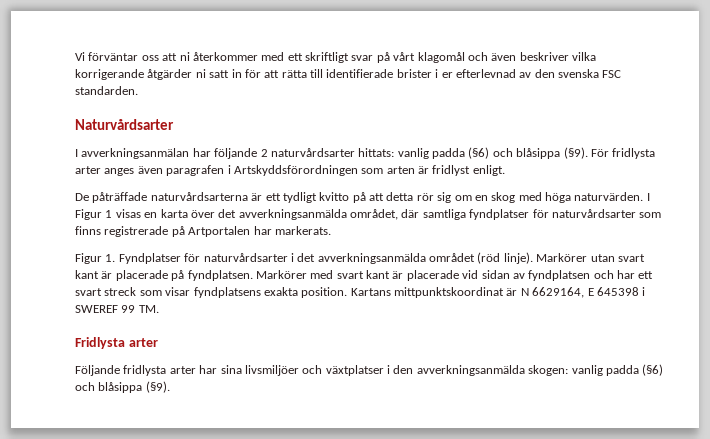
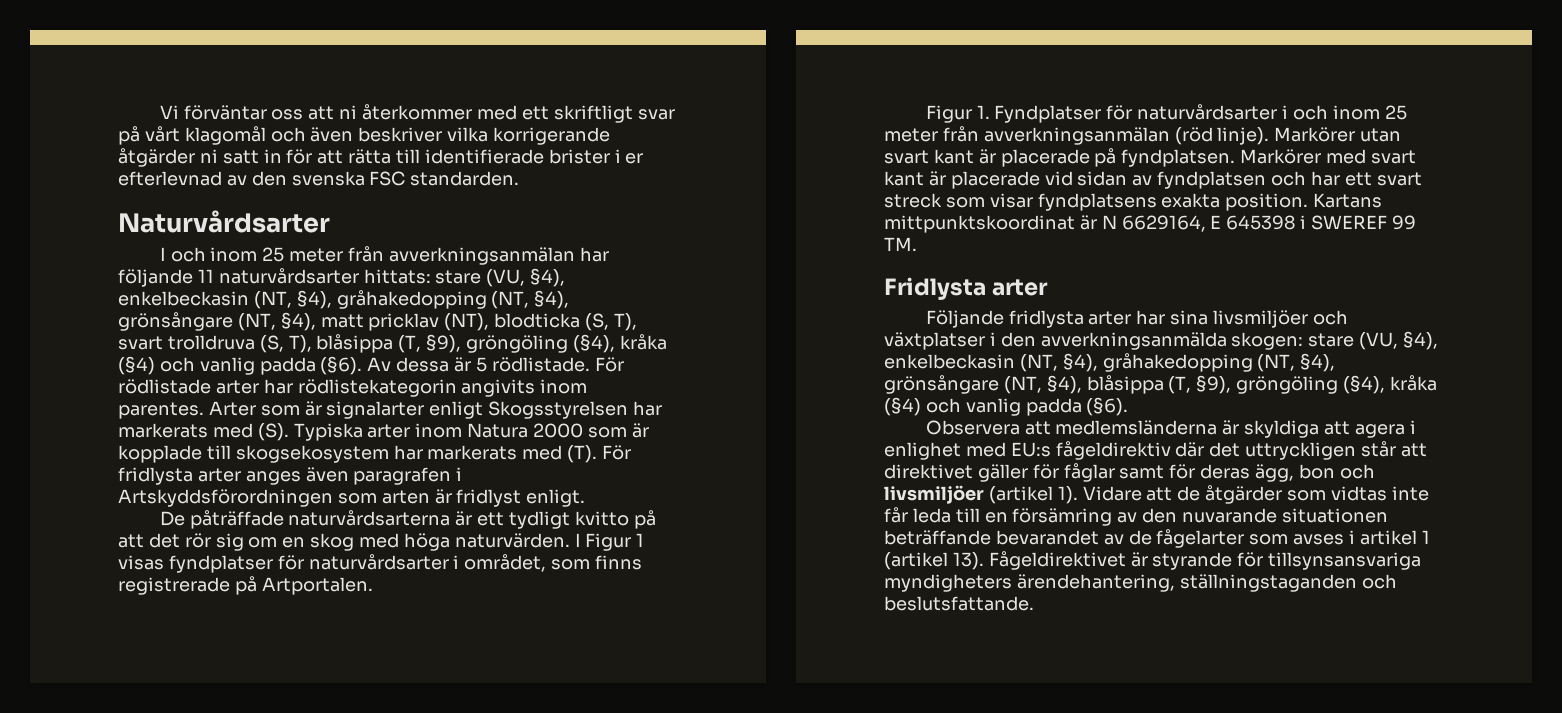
(78, 153) none -> [170,246,385,262] och inom 25 meter från
[260,149,268,157] 2 -> [197,269,214,283] 11
[397,147,588,159] vanlig padda (§6) och blåsippa (§9). -> [435,268,566,287] [118,290,570,309] [118,312,637,331] [118,334,667,353] [118,356,624,375] [118,379,588,397] [118,401,663,419] [118,423,649,441] [118,445,598,463] stare (VU, §4), enkelbeckasin (NT, §4), gråhakedopping (NT, §4), grönsångare (NT, §4), matt pricklav (NT), blodticka (S, T), svart trolldruva (S, T), blåsippa (T, §9), gröngöling (§4), kråka (§4) och vanlig padda (§6). Av dessa är 5 rödlistade. För rödlistade arter har rödlistekategorin angivits inom parentes. Arter som är signalarter enligt Skogsstyrelsen har markerats med (S). Typiska arter inom Natura 2000 som är kopplade till skogsekosystem har markerats med (T).
[386,192,414,201] detta -> [148,533,180,548] det
[144,209,466,220] en karta över det avverkningsanmälda området, där samtliga -> (164, 562) none
(636, 213) none -> [453,554,547,572] i området,
[188,226,331,237] Artportalen har markerats. -> [261,577,373,595] Artportalen.
[297,253,475,264] det avverkningsanmälda området -> [1292,105,1407,120] [884,126,1170,145] och inom 25 meter från avverkningsanmälan
[571,364,664,376] [75,381,170,393] vanlig padda (§6) och blåsippa (§9). -> [1308,331,1439,350] [884,353,1336,372] [884,375,1437,394] [884,397,1129,416] [925,420,1416,438] [884,441,1427,460] [884,463,1375,482] [884,485,1429,504] [884,507,1388,526] [884,529,1430,548] [884,551,1422,570] [884,574,1397,592] [884,596,1034,611] stare (VU, §4), enkelbeckasin (NT, §4), gråhakedopping (NT, §4), grönsångare (NT, §4), blåsippa (T, §9), gröngöling (§4), kråka (§4) och vanlig padda (§6). // Observera att medlemsländerna är skyldiga att agera i enlighet med EU:s fågeldirektiv där det uttryckligen står att direktivet gäller för fåglar samt för deras ägg, bon och livsmiljöer (artikel 1). Vidare att de åtgärder som vidtas inte får leda till en försämring av den nuvarande situationen beträffande bevarandet av de fågelarter som avses i artikel 1 (artikel 13). Fågeldirektivet är styrande för tillsynsansvariga myndigheters ärendehantering, ställningstaganden och beslutsfattande.

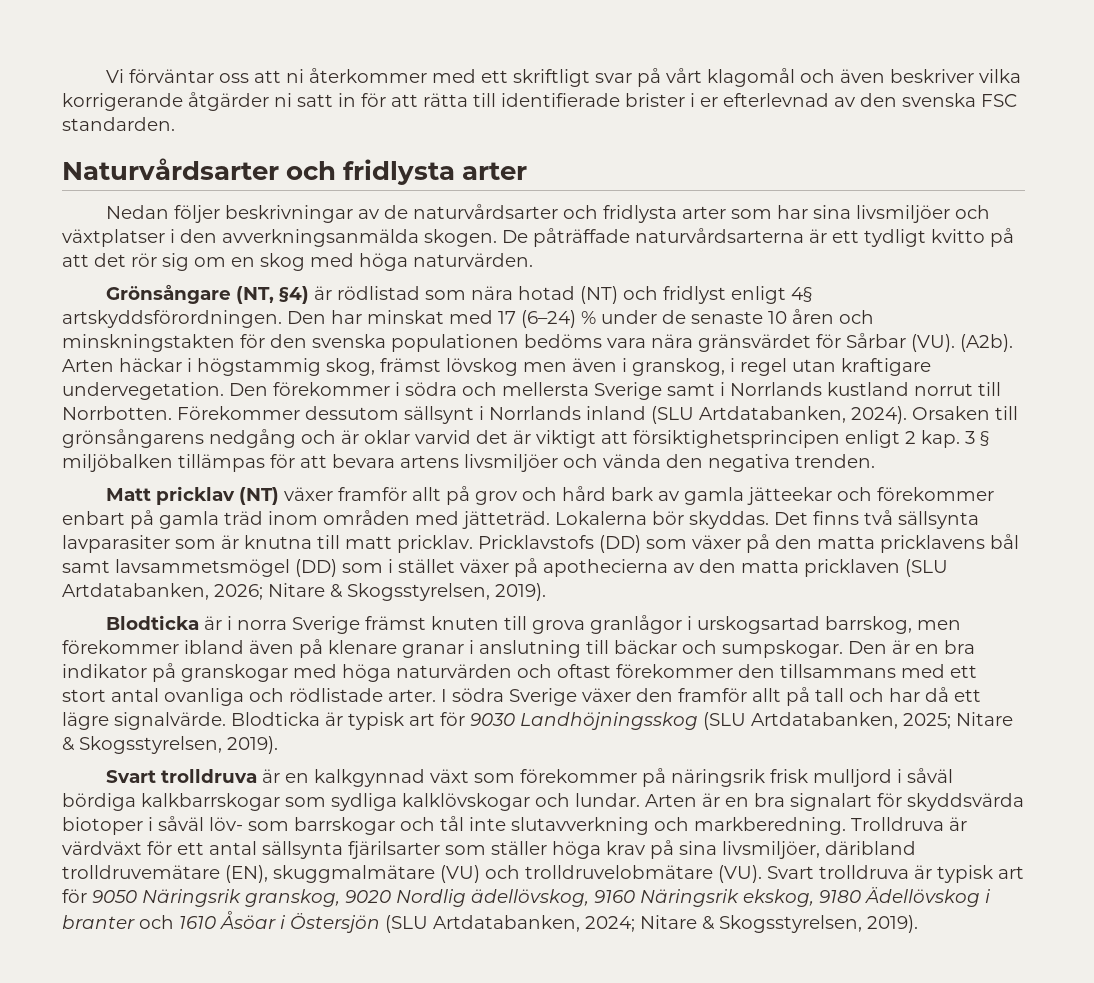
[159,246,609,265] [118,268,566,287] [118,290,570,309] [118,312,637,331] [118,334,667,353] [118,356,624,375] [118,379,588,397] [118,401,663,419] [118,423,649,441] [118,445,632,463] [118,467,463,485] [118,489,586,507] // I och inom 25 meter från avverkningsanmälan har följande 11 naturvårdsarter hittats: stare (VU, §4), enkelbeckasin (NT, §4), gråhakedopping (NT, §4), grönsångare (NT, §4), matt pricklav (NT), blodticka (S, T), svart trolldruva (S, T), blåsippa (T, §9), gröngöling (§4), kråka (§4) och vanlig padda (§6). Av dessa är 5 rödlistade. För rödlistade arter har rödlistekategorin angivits inom parentes. Arter som är signalarter enligt Skogsstyrelsen har markerats med (S). Typiska arter inom Natura 2000 som är kopplade till skogsekosystem har markerats med (T). För fridlysta arter anges även paragrafen i Artskyddsförordningen som arten är fridlyst enligt. // -> [286,159,528,185] [106,204,991,223] [62,229,497,247] och fridlysta arter // Nedan följer beskrivningar av de naturvårdsarter och fridlysta arter som har sina livsmiljöer och växtplatser i den avverkningsanmälda skogen.
[574,533,645,551] [118,554,643,573] [118,576,373,595] [925,104,1407,123] [884,126,1402,145] [884,148,1416,167] [884,171,1422,189] [884,193,1383,211] [884,215,1416,233] [884,237,917,251] [884,277,1049,300] [925,310,1348,328] [884,331,1439,350] [884,353,1336,372] [884,375,1437,394] [884,397,1129,416] [925,420,1416,438] [884,441,1427,460] [884,463,1375,482] [884,485,1429,504] [884,507,1388,526] [884,529,1430,548] [884,551,1422,570] [884,574,1397,592] [884,596,1034,611] I Figur 1 visas fyndplatser för naturvårdsarter i området, som finns registrerade på Artportalen. // Figur 1. Fyndplatser för naturvårdsarter i och inom 25 meter från avverkningsanmälan (röd linje). Markörer utan svart kant är placerade på fyndplatsen. Markörer med svart kant är placerade vid sidan av fyndplatsen och har ett svart streck som visar fyndplatsens exakta position. Kartans mittpunktskoordinat är N 6629164, E 645398 i SWEREF 99 TM. // Fridlysta arter // Följande fridlysta arter har sina livsmiljöer och växtplatser i den avverkningsanmälda skogen: stare (VU, §4), enkelbeckasin (NT, §4), gråhakedopping (NT, §4), grönsångare (NT, §4), blåsippa (T, §9), gröngöling (§4), kråka (§4) och vanlig padda (§6). // Observera att medlemsländerna är skyldiga att agera i enlighet med EU:s fågeldirektiv där det uttryckligen står att direktivet gäller för fåglar samt för deras ägg, bon och livsmiljöer (artikel 1). Vidare att de åtgärder som vidtas inte får leda till en försämring av den nuvarande situationen beträffande bevarandet av de fågelarter som avses i artikel 1 (artikel 13). Fågeldirektivet är styrande för tillsynsansvariga myndigheters ärendehantering, ställningstaganden och beslutsfattande. -> [106,284,813,304] [62,309,874,328] [62,333,1013,352] [62,358,931,376] [62,382,1001,400] [62,406,1018,424] [62,429,989,448] [62,454,875,472] [106,486,995,505] [62,510,979,529] [62,534,1019,553] [62,558,948,577] [62,583,546,601] [106,615,962,634] [62,639,975,658] [62,663,977,682] [62,687,981,706] [62,712,1013,730] [62,736,278,754] [106,768,954,787] [62,793,1024,811] [62,816,967,835] [62,840,916,859] [62,865,1024,883] [62,887,991,907] [62,911,918,933] // Grönsångare (NT, §4) är rödlistad som nära hotad (NT) och fridlyst enligt 4§ artskyddsförordningen. Den har minskat med 17 (6–24) % under de senaste 10 åren och minskningstakten för den svenska populationen bedöms vara nära gränsvärdet för Sårbar (VU). (A2b). Arten häckar i högstammig skog, främst lövskog men även i granskog, i regel utan kraftigare undervegetation. Den förekommer i södra och mellersta Sverige samt i Norrlands kustland norrut till Norrbotten. Förekommer dessutom sällsynt i Norrlands inland (SLU Artdatabanken, 2024). Orsaken till grönsångarens nedgång och är oklar varvid det är viktigt att försiktighetsprincipen enligt 2 kap. 3 § miljöbalken tillämpas för att bevara artens livsmiljöer och vända den negativa trenden. // Matt pricklav (NT) växer framför allt på grov och hård bark av gamla jätteekar och förekommer enbart på gamla träd inom områden med jätteträd. Lokalerna bör skyddas. Det finns två sällsynta lavparasiter som är knutna till matt pricklav. Pricklavstofs (DD) som växer på den matta pricklavens bål samt lavsammetsmögel (DD) som i stället växer på apothecierna av den matta pricklaven (SLU Artdatabanken, 2026; Nitare & Skogsstyrelsen, 2019). // Blodticka är i norra Sverige främst knuten till grova granlågor i urskogsartad barrskog, men förekommer ibland även på klenare granar i anslutning till bäckar och sumpskogar. Den är en bra indikator på granskogar med höga naturvärden och oftast förekommer den tillsammans med ett stort antal ovanliga och rödlistade arter. I södra Sverige växer den framför allt på tall och har då ett lägre signalvärde. Blodticka är typisk art för 9030 Landhöjningsskog (SLU Artdatabanken, 2025; Nitare & Skogsstyrelsen, 2019). // Svart trolldruva är en kalkgynnad växt som förekommer på näringsrik frisk mulljord i såväl bördiga kalkbarrskogar som sydliga kalklövskogar och lundar. Arten är en bra signalart för skyddsvärda biotoper i såväl löv- som barrskogar och tål inte slutavverkning och markberedning. Trolldruva är värdväxt för ett antal sällsynta fjärilsarter som ställer höga krav på sina livsmiljöer, däribland trolldruvemätare (EN), skuggmalmätare (VU) och trolldruvelobmätare (VU). Svart trolldruva är typisk art för 9050 Näringsrik granskog, 9020 Nordlig ädellövskog, 9160 Näringsrik ekskog, 9180 Ädellövskog i branter och 1610 Åsöar i Östersjön (SLU Artdatabanken, 2024; Nitare & Skogsstyrelsen, 2019).

